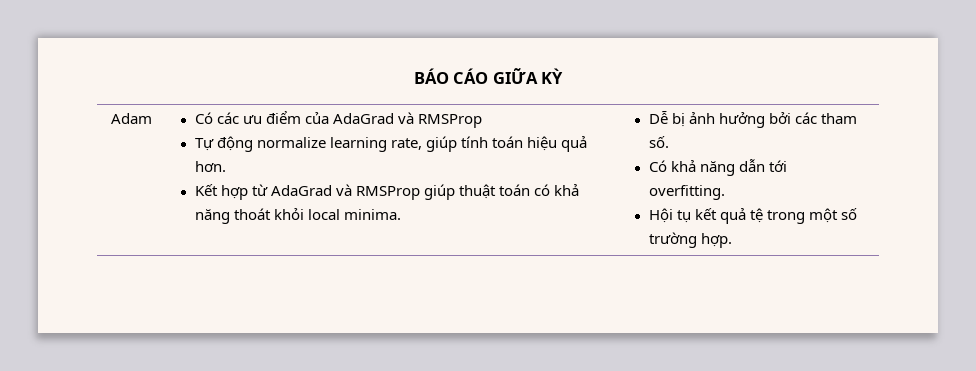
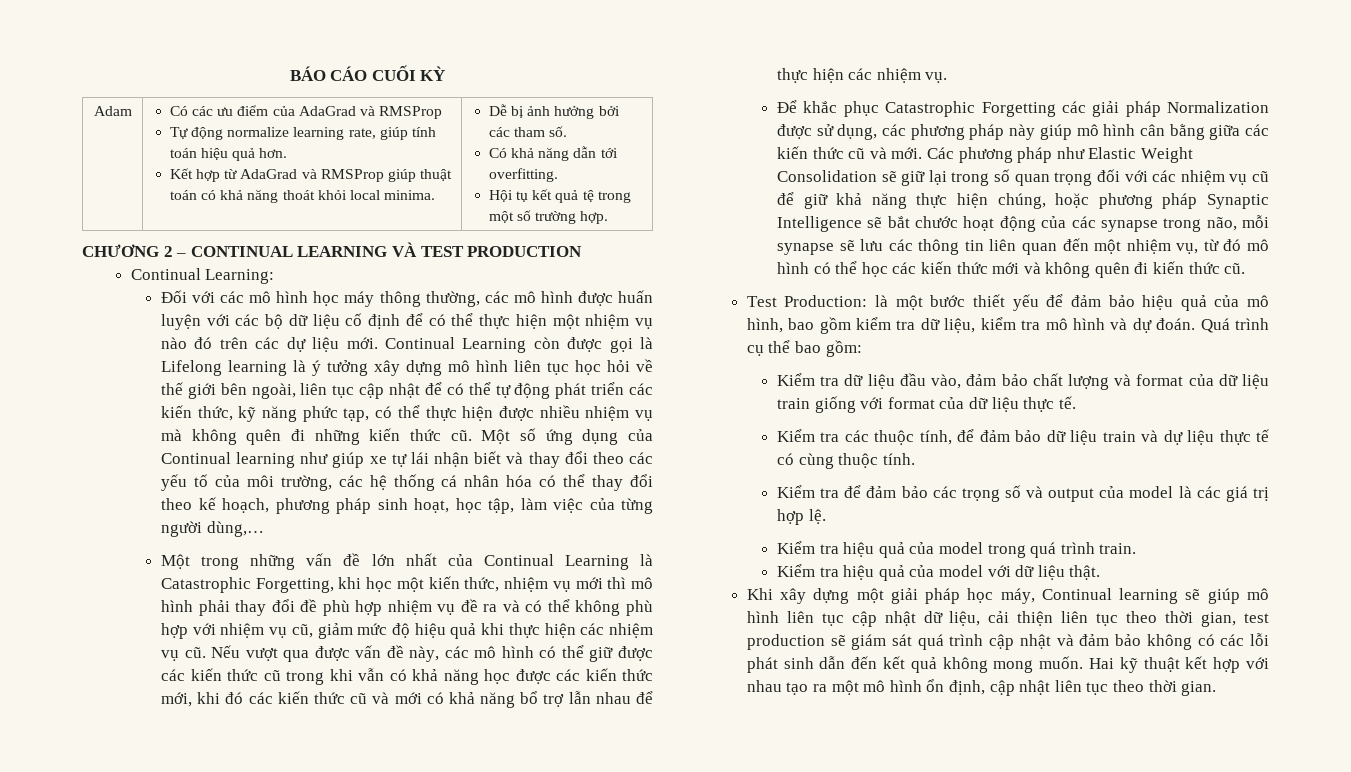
[492,68,538,84] GIỮA -> [371,65,416,81] CUỐI
(732, 240) none -> [82,242,583,257] [130,268,275,284] [161,290,654,307] [161,313,654,330] [161,337,653,353] [161,359,653,376] [161,382,653,399] [161,405,653,422] [161,428,653,445] [161,451,653,468] [161,474,653,491] [161,497,653,514] [161,521,264,537] [161,553,654,570] [161,576,653,593] [161,599,653,616] [161,623,654,639] [161,645,653,662] [161,668,653,685] [161,691,654,708] [777,68,948,83] [777,100,1269,117] [777,124,1269,140] [777,146,1193,163] [777,169,1269,186] [777,192,1269,209] [777,215,1269,232] [777,238,1269,255] [777,261,1246,278] [746,294,1269,311] [746,317,1269,334] [746,340,862,357] [777,373,1270,390] [777,396,1076,413] [777,429,1269,445] [777,453,915,469] [777,485,1269,502] [777,509,826,525] [777,541,1137,558] [777,564,1101,581] [746,588,1269,604] [746,611,1269,627] [746,633,1269,650] [746,656,1269,673] [746,679,1217,696] // CHƯƠNG 2 – CONTINUAL LEARNING VÀ TEST PRODUCTION // Continual Learning: // Đối với các mô hình học máy thông thường, các mô hình được huấn luyện với các bộ dữ liệu cố định để có thể thực hiện một nhiệm vụ nào đó trên các dự liệu mới. Continual Learning còn được gọi là Lifelong learning là ý tưởng xây dựng mô hình liên tục học hỏi về thế giới bên ngoài, liên tục cập nhật để có thể tự động phát triển các kiến thức, kỹ năng phức tạp, có thể thực hiện được nhiều nhiệm vụ mà không quên đi những kiến thức cũ. Một số ứng dụng của Continual learning như giúp xe tự lái nhận biết và thay đổi theo các yếu tố của môi trường, các hệ thống cá nhân hóa có thể thay đổi theo kế hoạch, phương pháp sinh hoạt, học tập, làm việc của từng người dùng,… // Một trong những vấn đề lớn nhất của Continual Learning là Catastrophic Forgetting, khi học một kiến thức, nhiệm vụ mới thì mô hình phải thay đổi đề phù hợp nhiệm vụ đề ra và có thể không phù hợp với nhiệm vụ cũ, giảm mức độ hiệu quả khi thực hiện các nhiệm vụ cũ. Nếu vượt qua được vấn đề này, các mô hình có thể giữ được các kiến thức cũ trong khi vẫn có khả năng học được các kiến thức mới, khi đó các kiến thức cũ và mới có khả năng bổ trợ lẫn nhau để thực hiện các nhiệm vụ. // Để khắc phục Catastrophic Forgetting các giải pháp Normalization được sử dụng, các phương pháp này giúp mô hình cân bằng giữa các kiến thức cũ và mới. Các phương pháp như Elastic Weight Consolidation sẽ giữ lại trong số quan trọng đối với các nhiệm vụ cũ để giữ khả năng thực hiện chúng, hoặc phương pháp Synaptic Intelligence sẽ bắt chước hoạt động của các synapse trong não, mỗi synapse sẽ lưu các thông tin liên quan đến một nhiệm vụ, từ đó mô hình có thể học các kiến thức mới và không quên đi kiến thức cũ. // Test Production: là một bước thiết yếu để đảm bảo hiệu quả của mô hình, bao gồm kiểm tra dữ liệu, kiểm tra mô hình và dự đoán. Quá trình cụ thể bao gồm: // Kiểm tra dữ liệu đầu vào, đảm bảo chất lượng và format của dữ liệu train giống với format của dữ liệu thực tế. // Kiểm tra các thuộc tính, để đảm bảo dữ liệu train và dự liệu thực tế có cùng thuộc tính. // Kiểm tra để đảm bảo các trọng số và output của model là các giá trị hợp lệ. // Kiểm tra hiệu quả của model trong quá trình train. // Kiểm tra hiệu quả của model với dữ liệu thật. // Khi xây dựng một giải pháp học máy, Continual learning sẽ giúp mô hình liên tục cập nhật dữ liệu, cải thiện liên tục theo thời gian, test production sẽ giám sát quá trình cập nhật và đảm bảo không có các lỗi phát sinh dẫn đến kết quả không mong muốn. Hai kỹ thuật kết hợp với nhau tạo ra một mô hình ổn định, cập nhật liên tục theo thời gian.

